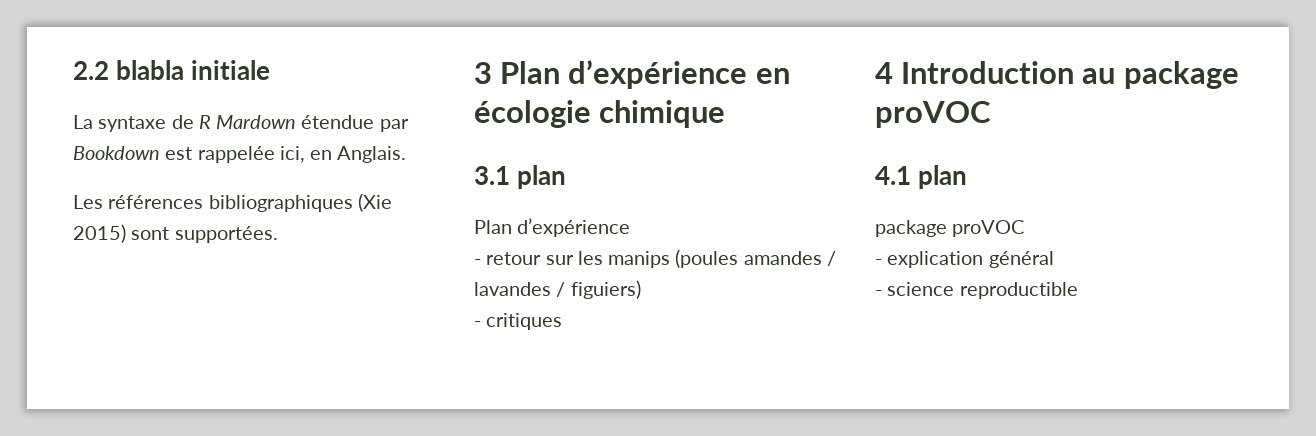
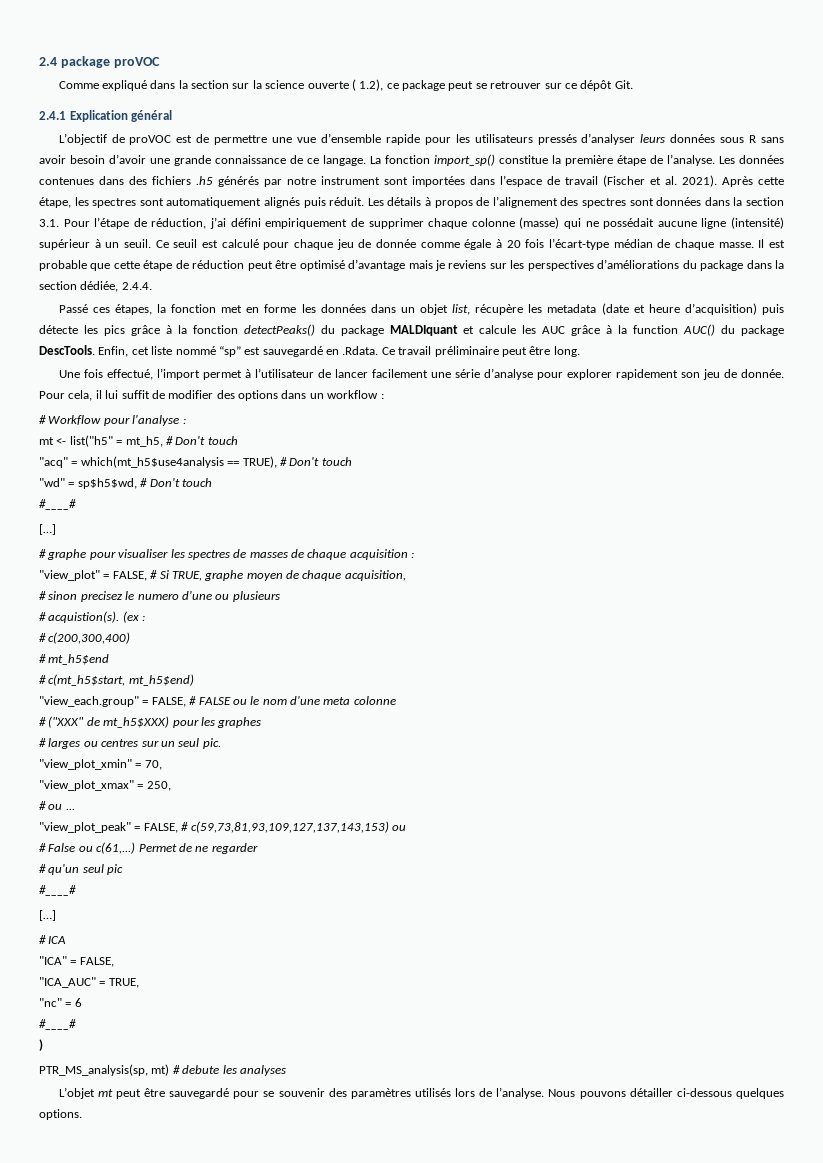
[73,60,271,80] [73,115,409,132] [73,146,407,163] [73,193,392,212] [73,224,278,243] [474,60,790,89] [474,100,726,128] [474,165,567,189] [474,218,631,237] [474,249,836,268] [474,280,641,299] [474,313,563,330] [875,61,1239,89] [875,101,991,128] [875,165,968,189] [875,220,1025,237] [875,251,1054,268] [875,282,1078,299] 2.2 blabla initiale // La syntaxe de R Mardown étendue par Bookdown est rappelée ici, en Anglais. // Les références bibliographiques (Xie 2015) sont supportées. // 3 Plan d’expérience en écologie chimique // 3.1 plan // Plan d’expérience // - retour sur les manips (poules amandes / lavandes / figuiers) // - critiques // 4 Introduction au package proVOC // 4.1 plan // package proVOC // - explication général // - science reproductible -> [39,56,160,68] [58,79,633,91] [39,110,173,122] [58,133,785,145] [39,154,784,166] [39,175,784,187] [39,196,785,208] [39,217,784,229] [39,238,785,250] [39,259,785,271] [39,281,152,292] [58,303,785,315] [39,324,785,336] [39,345,580,357] [58,368,784,380] [39,390,384,401] [39,415,186,426] [39,435,238,447] [39,456,352,468] [39,478,212,489] [39,499,76,510] [39,524,56,535] [39,549,415,560] [39,570,406,581] [39,591,280,602] [39,611,146,623] [39,632,131,644] [39,654,110,665] [39,674,194,686] [39,696,396,707] [39,716,262,728] [39,738,221,749] [39,759,162,770] [39,780,171,791] [39,801,75,810] [39,821,406,833] [39,842,258,854] [39,864,124,875] [39,885,76,896] [39,910,56,921] [39,935,67,944] [39,956,114,967] [39,977,139,988] [39,998,82,1007] [39,1019,76,1030] [39,1039,43,1051] [39,1064,286,1076] [58,1087,784,1099] [39,1109,82,1120] 2.4 package proVOC // Comme expliqué dans la section sur la science ouverte ( 1.2), ce package peut se retrouver sur ce dépôt Git. // 2.4.1 Explication général // L’objectif de proVOC est de permettre une vue d’ensemble rapide pour les utilisateurs pressés d’analyser leurs données sous R sans avoir besoin d’avoir une grande connaissance de ce langage. La fonction import_sp() constitue la première étape de l’analyse. Les données contenues dans des fichiers .h5 générés par notre instrument sont importées dans l’espace de travail (Fischer et al. 2021). Après cette étape, les spectres sont automatiquement alignés puis réduit. Les détails à propos de l’alignement des spectres sont données dans la section 3.1. Pour l’étape de réduction, j’ai défini empiriquement de supprimer chaque colonne (masse) qui ne possédait aucune ligne (intensité) supérieur à un seuil. Ce seuil est calculé pour chaque jeu de donnée comme égale à 20 fois l’écart-type médian de chaque masse. Il est probable que cette étape de réduction peut être optimisé d’avantage mais je reviens sur les perspectives d’améliorations du package dans la section dédiée, 2.4.4. // Passé ces étapes, la fonction met en forme les données dans un objet list, récupère les metadata (date et heure d’acquisition) puis détecte les pics grâce à la fonction detectPeaks() du package MALDIquant et calcule les AUC grâce à la function AUC() du package DescTools. Enfin, cet liste nommé “sp” est sauvegardé en .Rdata. Ce travail préliminaire peut être long. // Une fois effectué, l’import permet à l’utilisateur de lancer facilement une série d’analyse pour explorer rapidement son jeu de donnée. Pour cela, il lui suffit de modifier des options dans un workflow : // # Workflow pour l'analyse : // mt <- list("h5" = mt_h5, # Don't touch // "acq" = which(mt_h5$use4analysis == TRUE), # Don't touch // "wd" = sp$h5$wd, # Don't touch // #____# // […] // # graphe pour visualiser les spectres de masses de chaque acquisition : // "view_plot" = FALSE, # Si TRUE, graphe moyen de chaque acquisition, // # sinon precisez le numero d'une ou plusieurs // # acquistion(s). (ex : // # c(200,300,400) // # mt_h5$end // # c(mt_h5$start, mt_h5$end) // "view_each.group" = FALSE, # FALSE ou le nom d'une meta colonne // # ("XXX" de mt_h5$XXX) pour les graphes // # larges ou centres sur un seul pic. // "view_plot_xmin" = 70, // "view_plot_xmax" = 250, // # ou ... // "view_plot_peak" = FALSE, # c(59,73,81,93,109,127,137,143,153) ou // # False ou c(61,...) Permet de ne regarder // # qu'un seul pic // #____# // […] // # ICA // "ICA" = FALSE, // "ICA_AUC" = TRUE, // "nc" = 6 // #____# // ) // PTR_MS_analysis(sp, mt) # debute les analyses // L’objet mt peut être sauvegardé pour se souvenir des paramètres utilisés lors de l’analyse. Nous pouvons détailler ci-dessous quelques options.

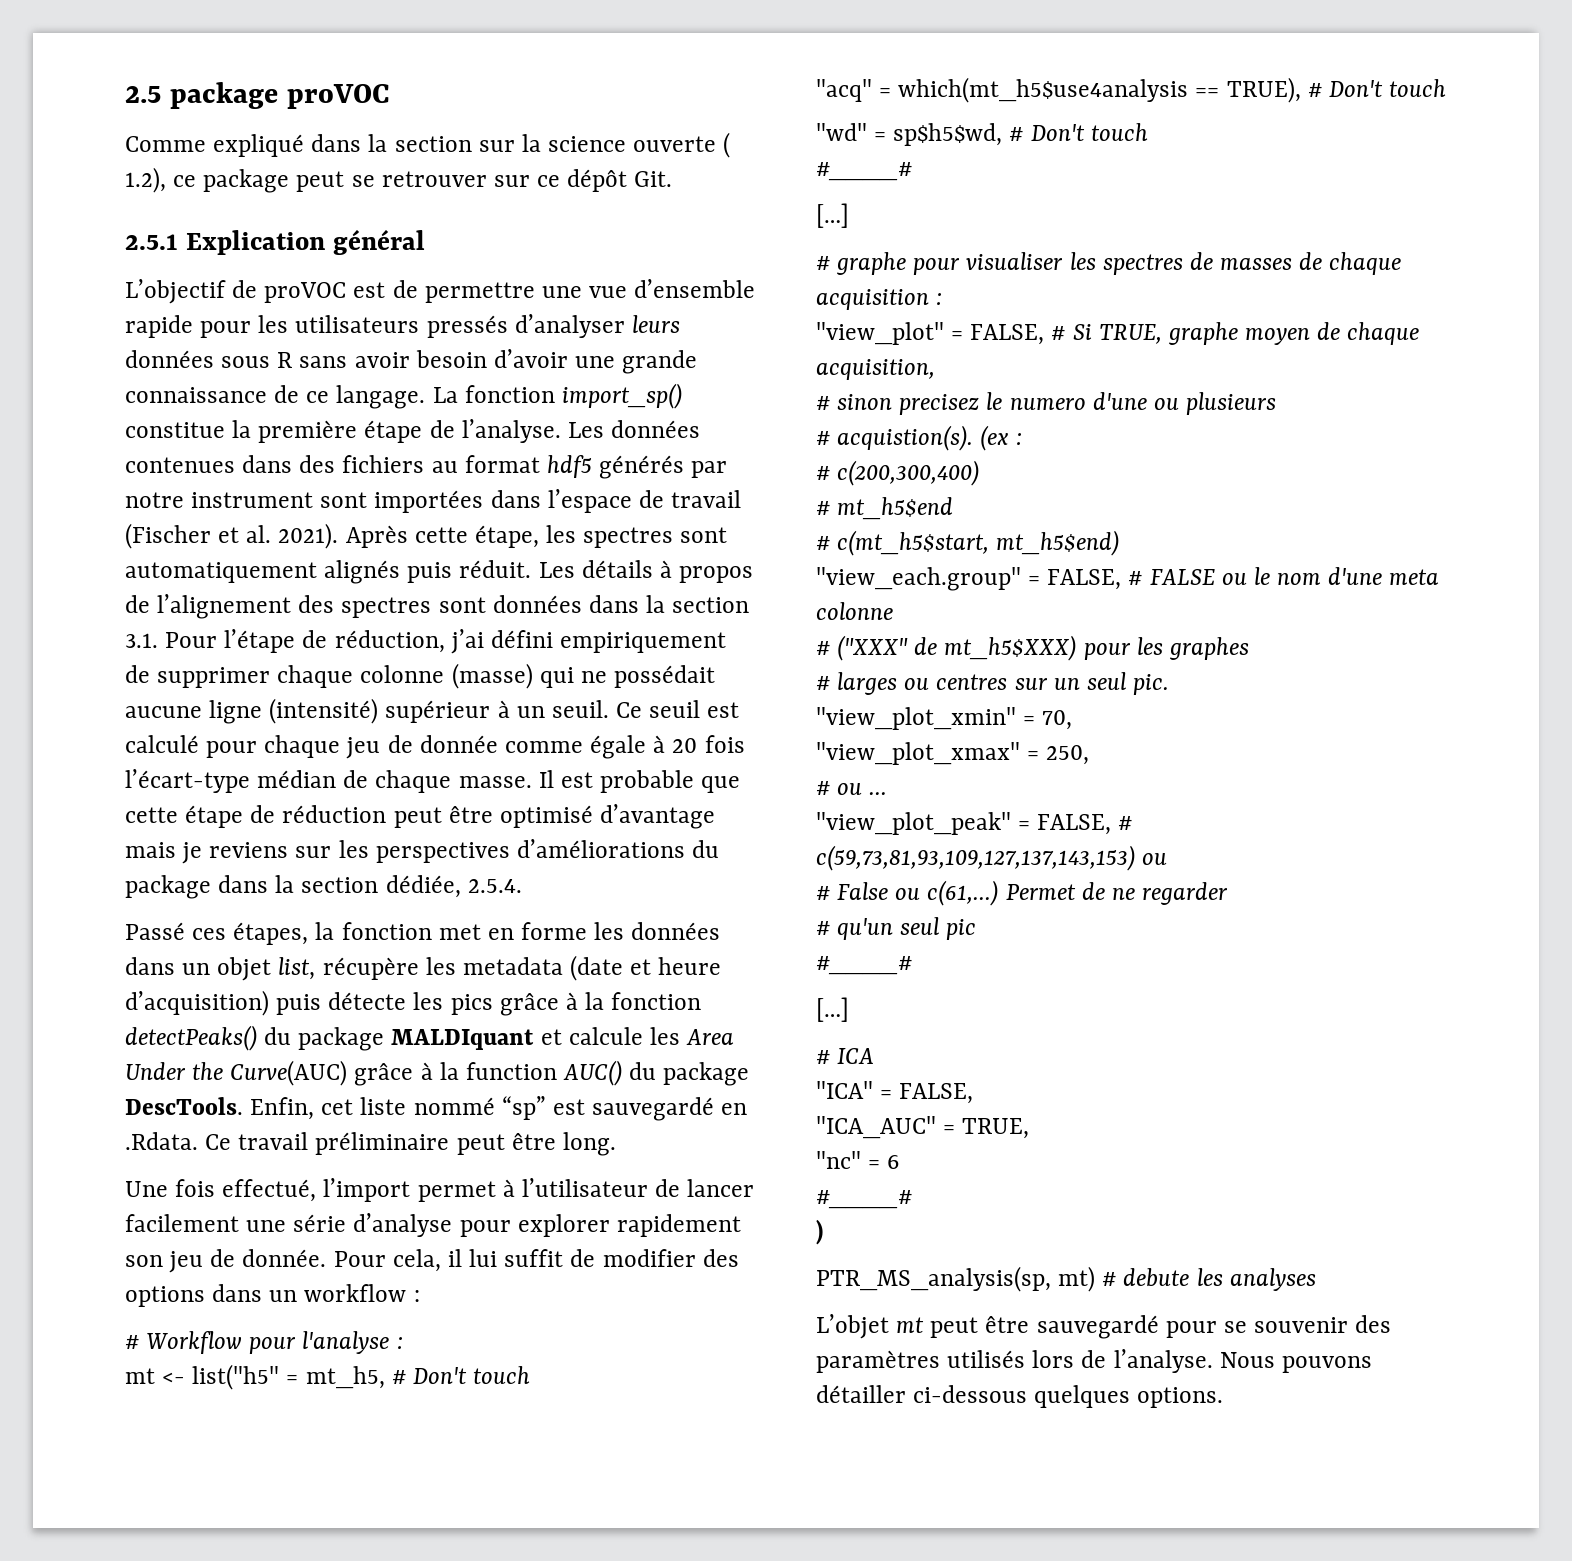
[39,57,57,66] 2.4 -> [125,86,161,103] 2.5
[39,111,66,120] 2.4.1 -> [125,234,178,250] 2.5.1
[196,176,213,185] .h5 -> [431,455,592,478] au format hdf5
[121,282,152,290] 2.4.4. -> [467,879,522,893] 2.5.4.
[542,326,566,334] AUC -> [686,1029,735,1045] [125,1060,348,1086] Area Under the Curve(AUC)

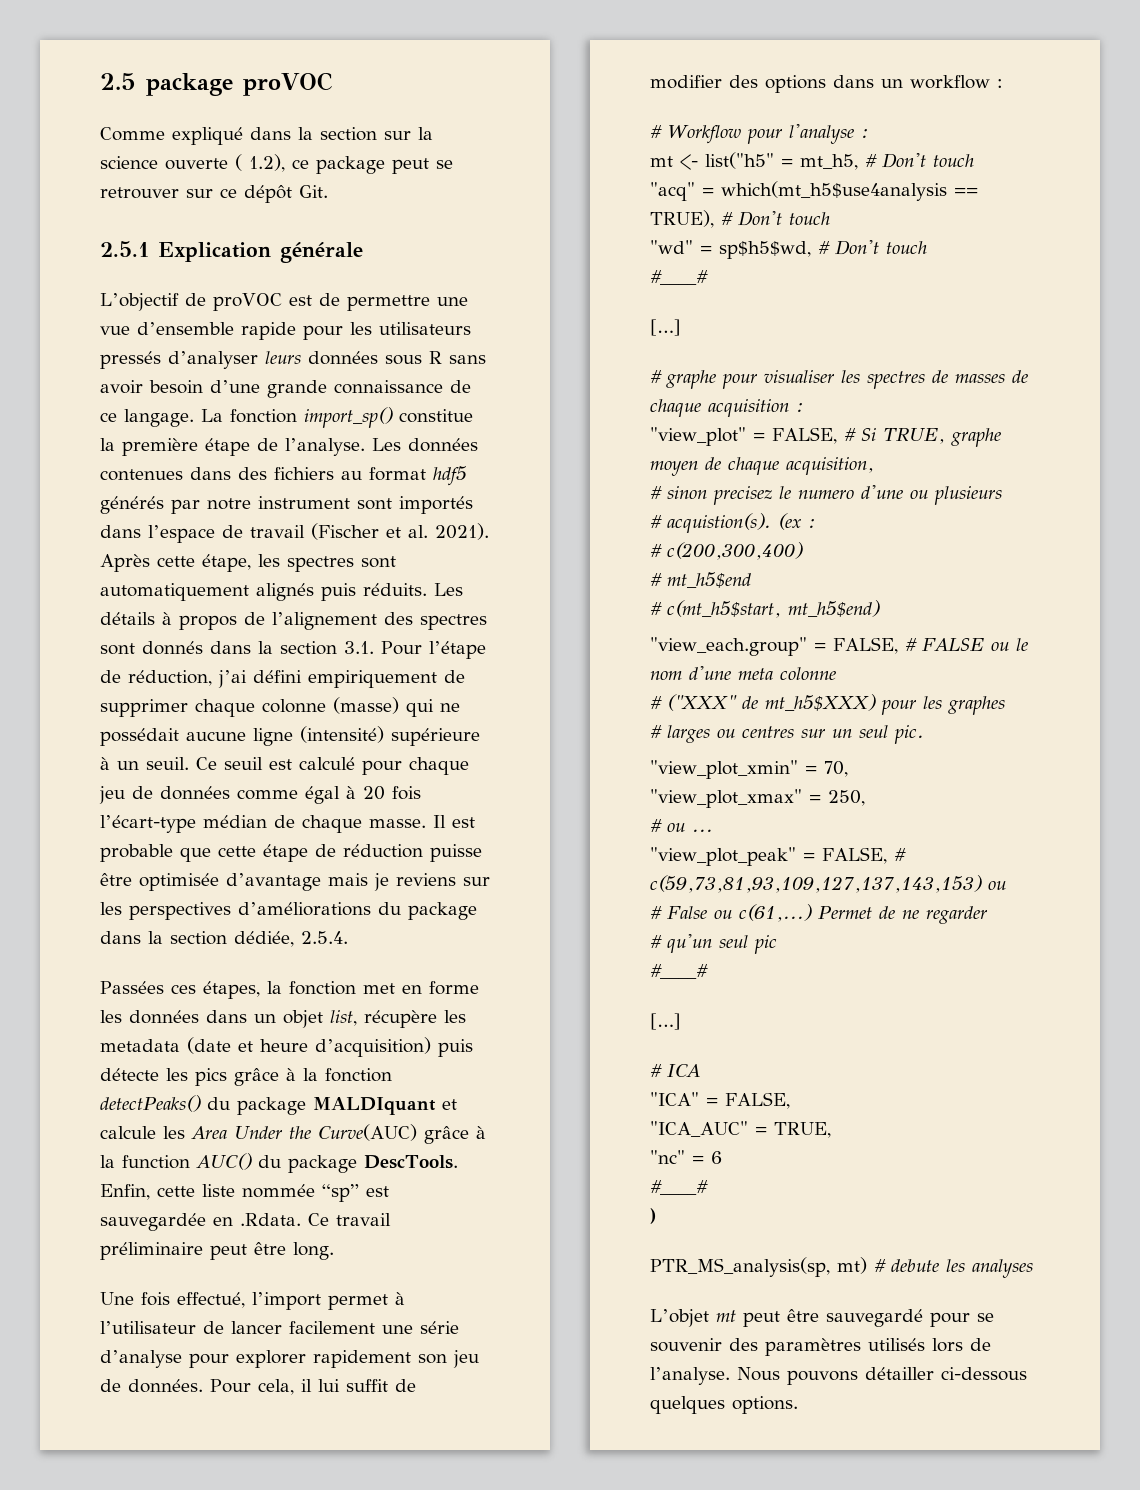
[332,229,425,255] général -> [280,242,363,263] générale
[493,349,616,368] d’avoir une -> [210,380,260,393] d’une
[374,490,484,513] importées -> [399,496,473,514] importés
[459,560,532,578] réduit. -> [363,583,427,596] réduits.
[492,595,582,613] données -> [142,641,203,655] donnés
[385,700,491,723] supérieur -> [391,728,480,746] supérieure
[419,735,647,759] donnée comme égale -> [160,786,340,804] données comme égal
[393,805,593,828] peut être optimisé -> [430,844,482,862] [100,873,219,891] puisse être optimisée
[125,922,185,940] Passé -> [100,981,164,994] Passées
[321,1097,495,1115] cet liste nommé -> [157,1184,315,1198] cette liste nommée
[592,1097,715,1121] sauvegardé -> [100,1213,206,1231] sauvegardée
[242,1249,327,1267] donnée. -> [128,1379,203,1393] données.

